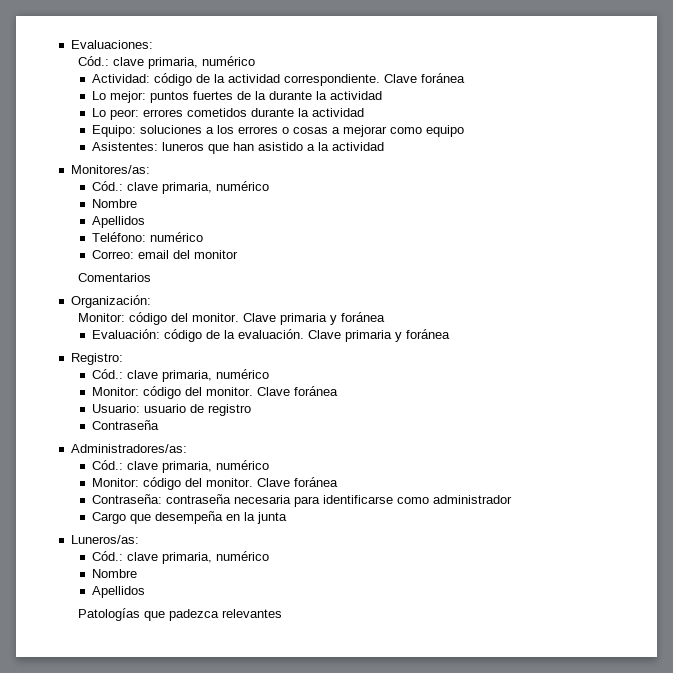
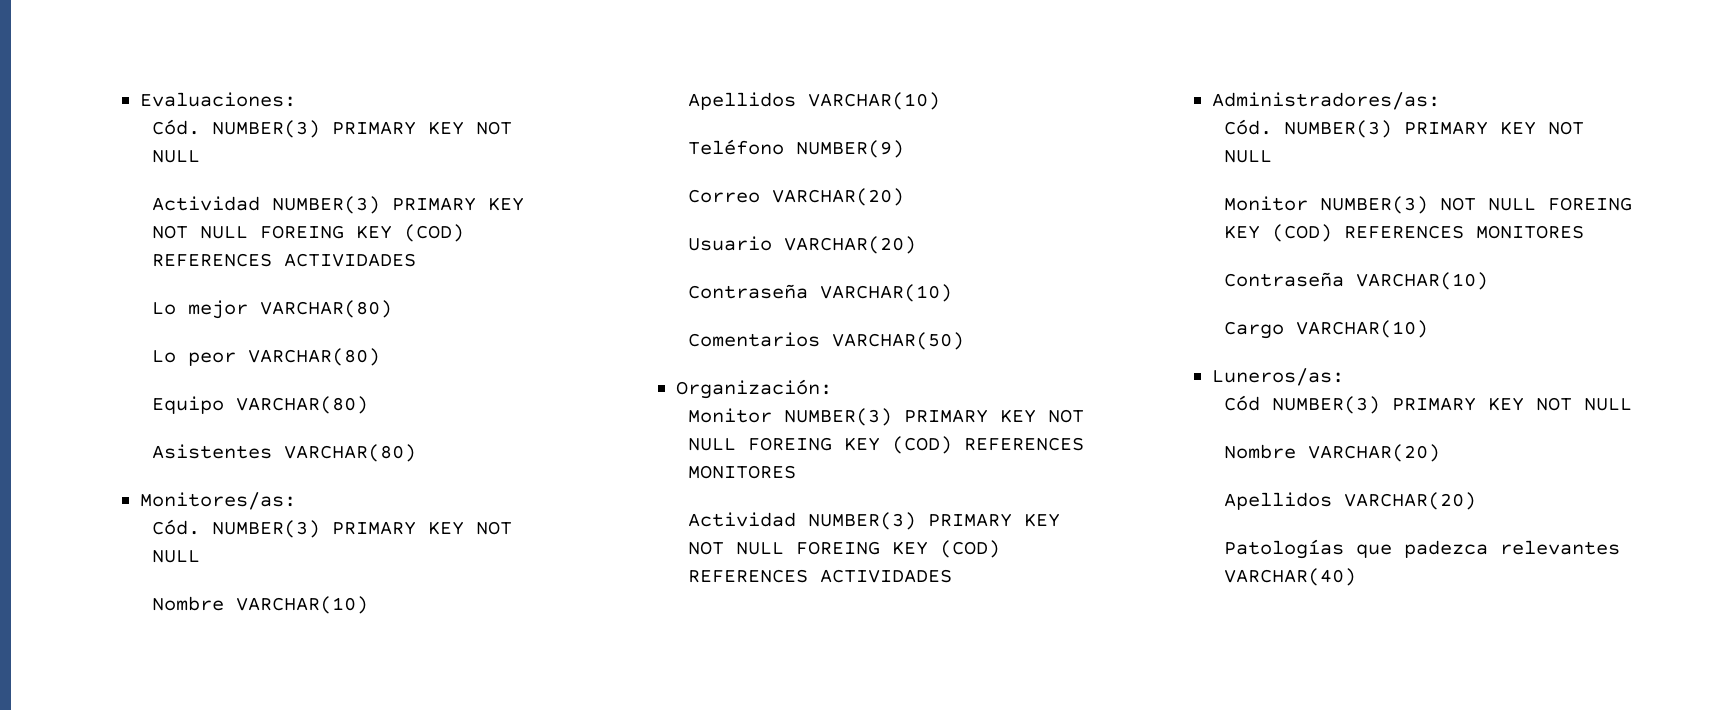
[77,56,255,69] [91,73,465,86] [91,91,382,103] [91,108,364,120] [91,125,464,137] [91,142,384,154] [70,165,150,174] [91,181,269,194] [91,199,137,208] [91,216,145,228] [91,232,203,242] [91,250,238,259] Cód.: clave primaria, numérico // Actividad: código de la actividad correspondiente. Clave foránea // Lo mejor: puntos fuertes de la durante la actividad // Lo peor: errores cometidos durante la actividad // Equipo: soluciones a los errores o cosas a mejorar como equipo // Asistentes: luneros que han asistido a la actividad // Monitores/as: // Cód.: clave primaria, numérico // Nombre // Apellidos // Teléfono: numérico // Correo: email del monitor -> [151,119,512,138] [151,150,200,163] [151,196,524,214] [151,224,464,242] [151,253,416,267] [151,300,392,319] [151,348,380,366] [151,396,368,414] [151,444,416,462] [140,492,297,510] [151,519,512,538] [151,550,200,563] [151,596,368,614] [687,92,940,110] [687,139,904,158] [687,188,904,206] [687,236,916,254] [687,284,952,302] Cód. NUMBER(3) PRIMARY KEY NOT NULL // Actividad NUMBER(3) PRIMARY KEY NOT NULL FOREING KEY (COD) REFERENCES ACTIVIDADES // Lo mejor VARCHAR(80) // Lo peor VARCHAR(80) // Equipo VARCHAR(80) // Asistentes VARCHAR(80) // Monitores/as: // Cód. NUMBER(3) PRIMARY KEY NOT NULL // Nombre VARCHAR(10) // Apellidos VARCHAR(10) // Teléfono NUMBER(9) // Correo VARCHAR(20) // Usuario VARCHAR(20) // Contraseña VARCHAR(10)
(151, 277) none -> [831,332,964,350] VARCHAR(50)
[77,312,385,325] [91,329,450,342] [70,353,123,365] [91,369,269,382] [91,386,338,399] [91,404,251,416] [91,420,159,430] [70,444,187,453] [91,460,269,473] [91,477,338,490] [91,494,512,507] [91,511,287,524] [70,535,139,544] [91,551,269,564] [91,569,137,578] [91,586,145,598] Monitor: código del monitor. Clave primaria y foránea // Evaluación: código de la evaluación. Clave primaria y foránea // Registro: // Cód.: clave primaria, numérico // Monitor: código del monitor. Clave foránea // Usuario: usuario de registro // Contraseña // Administradores/as: // Cód.: clave primaria, numérico // Monitor: código del monitor. Clave foránea // Contraseña: contraseña necesaria para identificarse como administrador // Cargo que desempeña en la junta // Luneros/as: // Cód.: clave primaria, numérico // Nombre // Apellidos -> [687,408,1084,426] [687,436,1084,454] [687,465,796,479] [687,512,1060,530] [687,540,1000,558] [687,569,952,583] [1212,92,1441,110] [1223,119,1584,138] [1223,150,1272,163] [1223,196,1632,214] [1223,224,1584,242] [1223,272,1488,290] [1223,320,1428,339] [1212,368,1345,386] [1223,395,1632,414] [1223,444,1440,462] [1223,492,1476,510] Monitor NUMBER(3) PRIMARY KEY NOT NULL FOREING KEY (COD) REFERENCES MONITORES // Actividad NUMBER(3) PRIMARY KEY NOT NULL FOREING KEY (COD) REFERENCES ACTIVIDADES // Administradores/as: // Cód. NUMBER(3) PRIMARY KEY NOT NULL // Monitor NUMBER(3) NOT NULL FOREING KEY (COD) REFERENCES MONITORES // Contraseña VARCHAR(10) // Cargo VARCHAR(10) // Luneros/as: // Cód NUMBER(3) PRIMARY KEY NOT NULL // Nombre VARCHAR(20) // Apellidos VARCHAR(20)
(282, 613) none -> [1223,568,1356,586] VARCHAR(40)

